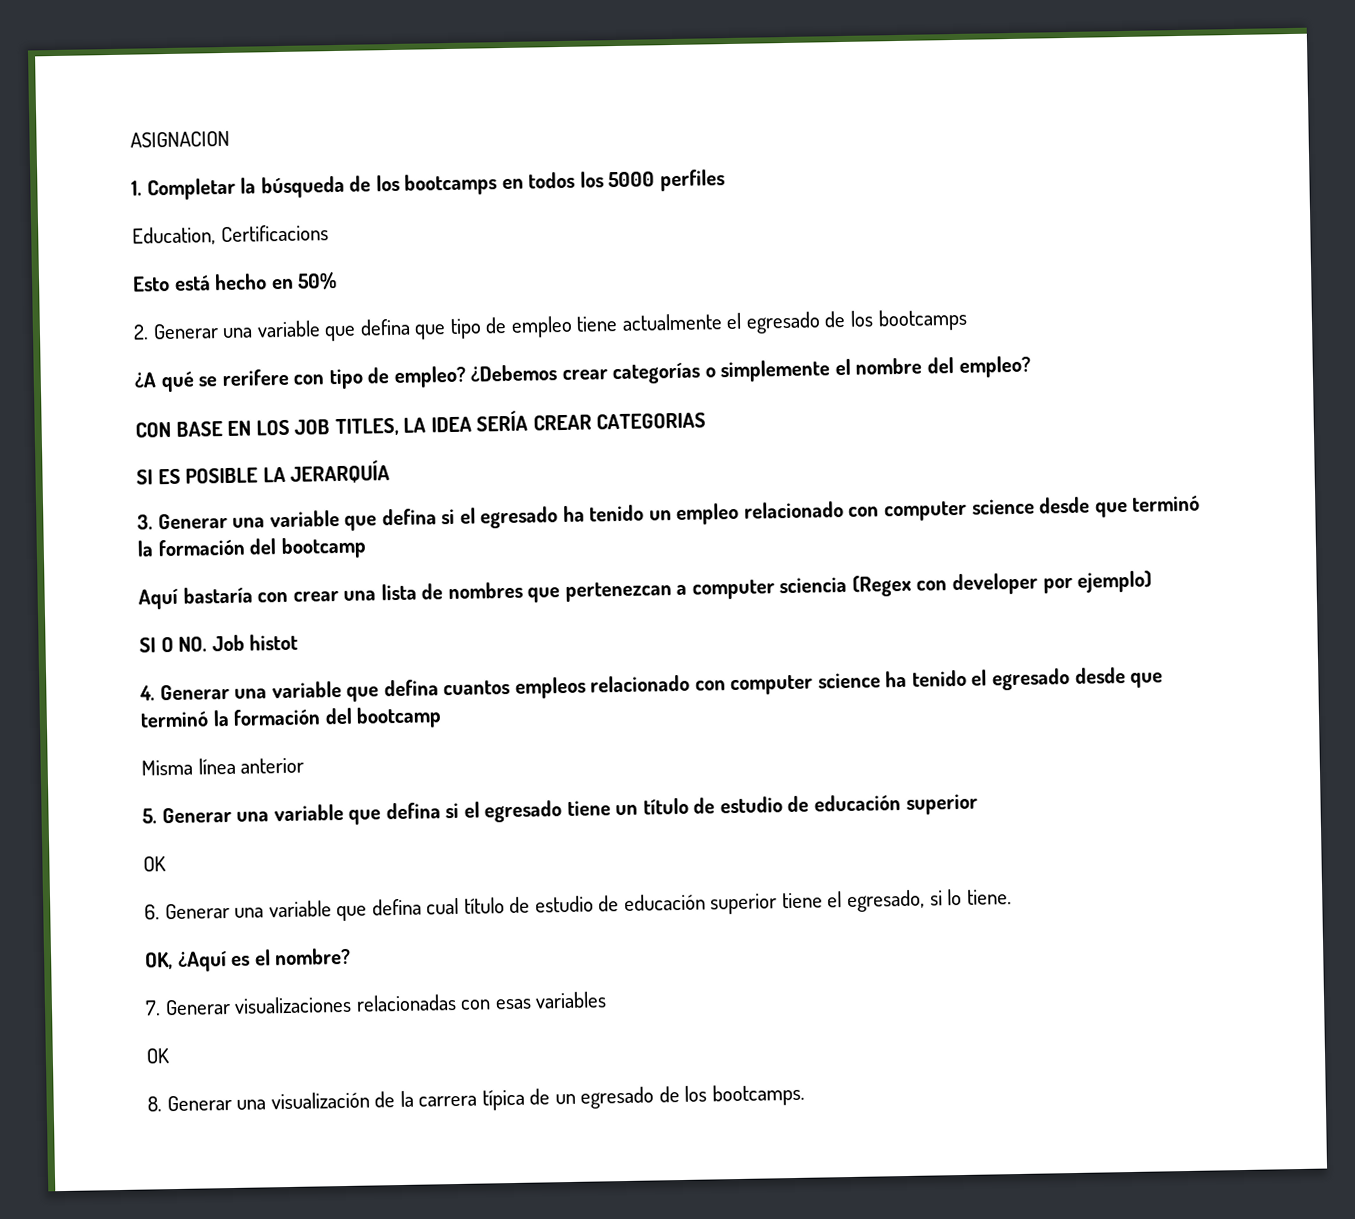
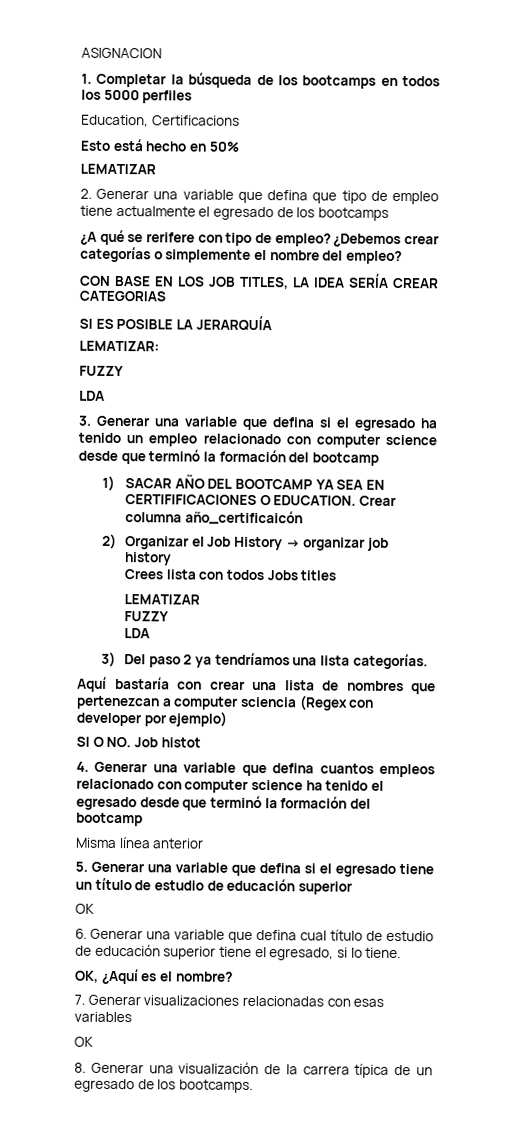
(338, 281) none -> [80,163,156,175] // LEMATIZAR
(391, 472) none -> [79,340,160,352] [79,365,124,377] [79,390,105,401] // LEMATIZAR: // FUZZY // LDA
(367, 548) none -> [101,474,385,491] [125,494,398,507] [125,510,303,525] [101,533,389,551] [124,552,173,566] [124,569,337,581] [124,594,201,605] [124,611,170,622] [124,628,151,639] [100,651,428,670] // 1) SACAR AÑO DEL BOOTCAMP YA SEA EN CERTIFIFICACIONES O EDUCATION. Crear columna año_certificaicón // 2) Organizar el Job History → organizar job history // Crees lista con todos Jobs titles // LEMATIZAR // FUZZY // LDA // 3) Del paso 2 ya tendríamos una lista categorías.

